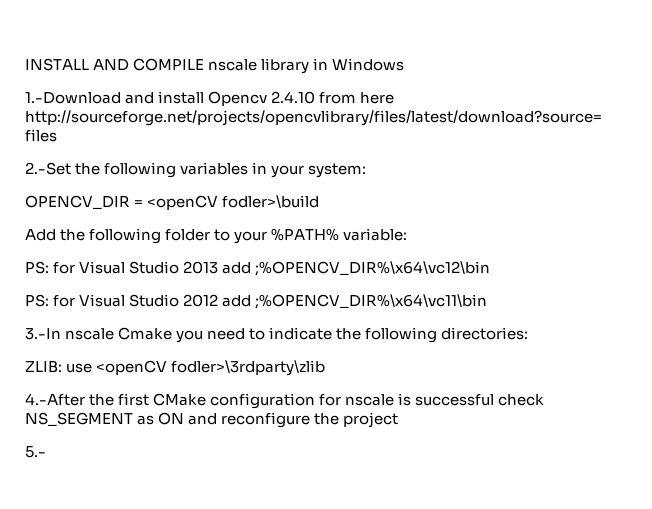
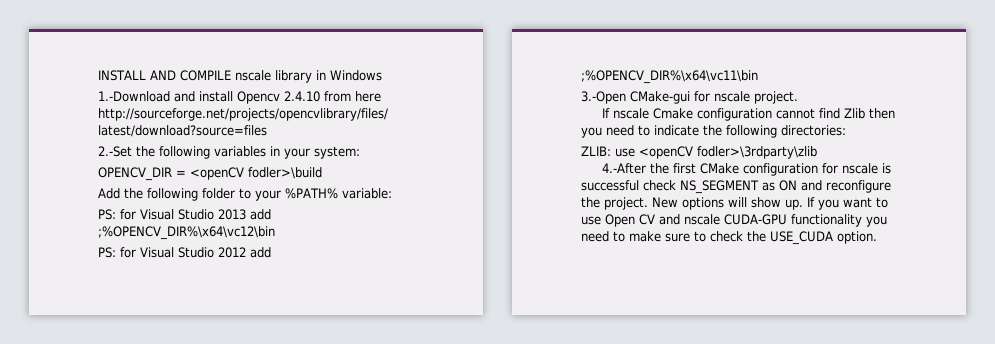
[25,327,173,340] 3.-In nscale Cmake -> [581,91,798,104] [602,108,896,121] 3.-Open CMake-gui for nscale project. // If nscale Cmake configuration cannot find Zlib then
[343,412,399,428] [25,446,46,458] project // 5.- -> [604,197,888,210] [581,214,887,227] [581,231,877,245] project. New options will show up. If you want to use Open CV and nscale CUDA-GPU functionality you need to make sure to check the USE_CUDA option.

